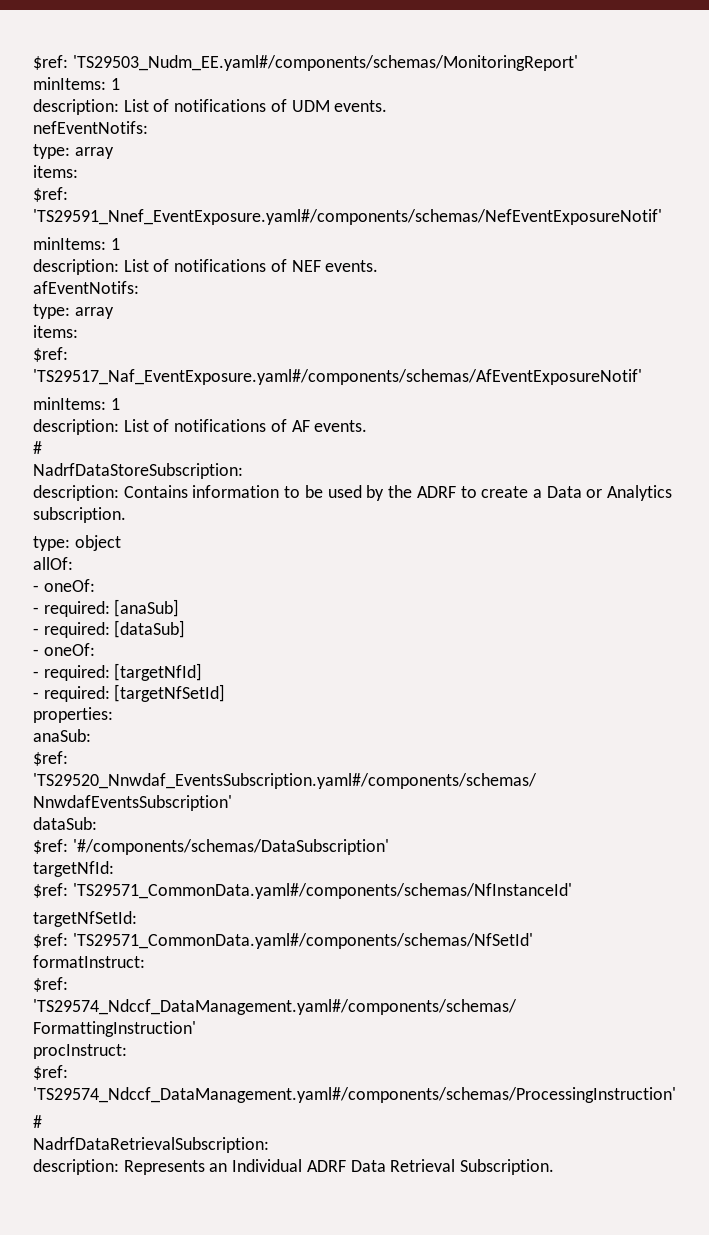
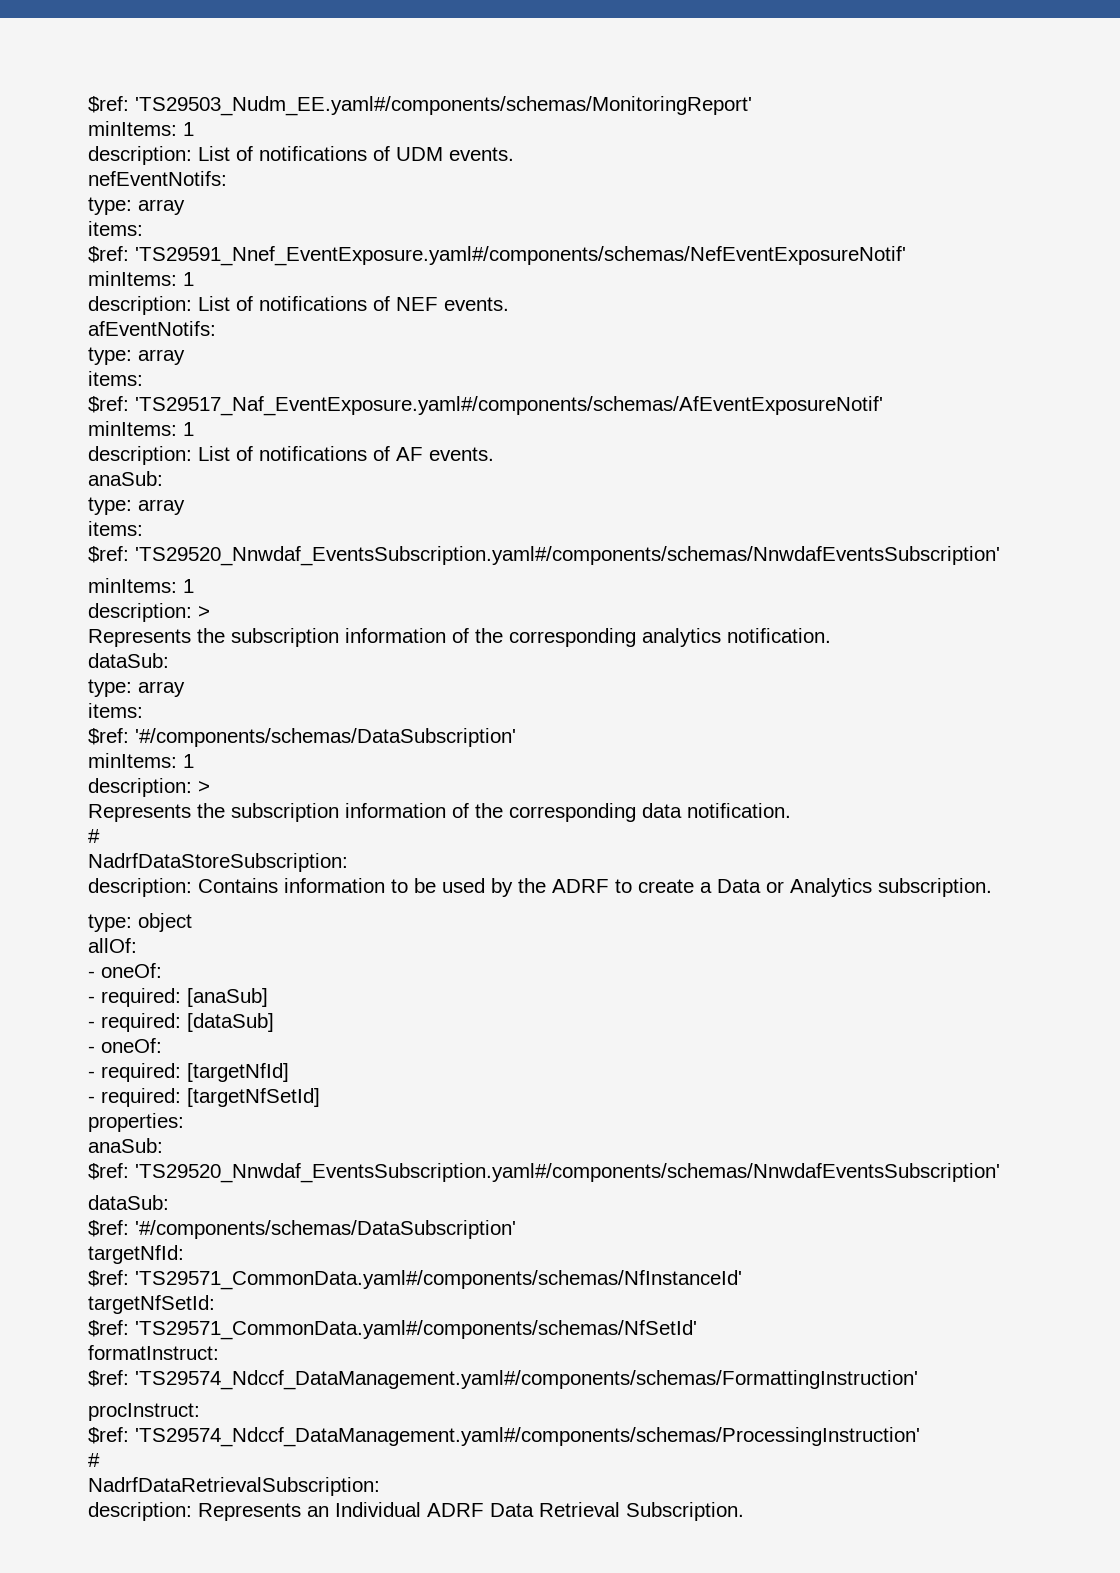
(368, 426) none -> [88,471,163,486] [88,497,185,515] [88,521,143,536] [88,546,1000,566] [88,578,194,593] [88,603,210,622] [88,628,831,647] [88,653,169,668] [88,679,185,697] [88,703,143,718] [88,728,516,747] [88,753,194,768] [88,778,210,797] [88,803,791,822] // anaSub: // type: array // items: // $ref: 'TS29520_Nnwdaf_EventsSubscription.yaml#/components/schemas/NnwdafEventsSubscription' // minItems: 1 // description: > // Represents the subscription information of the corresponding analytics notification. // dataSub: // type: array // items: // $ref: '#/components/schemas/DataSubscription' // minItems: 1 // description: > // Represents the subscription information of the corresponding data notification.

